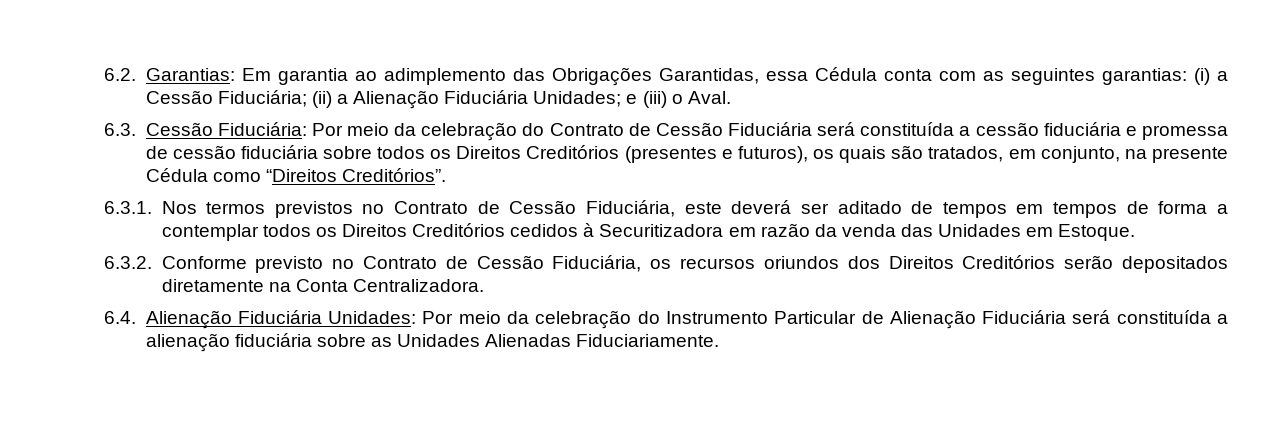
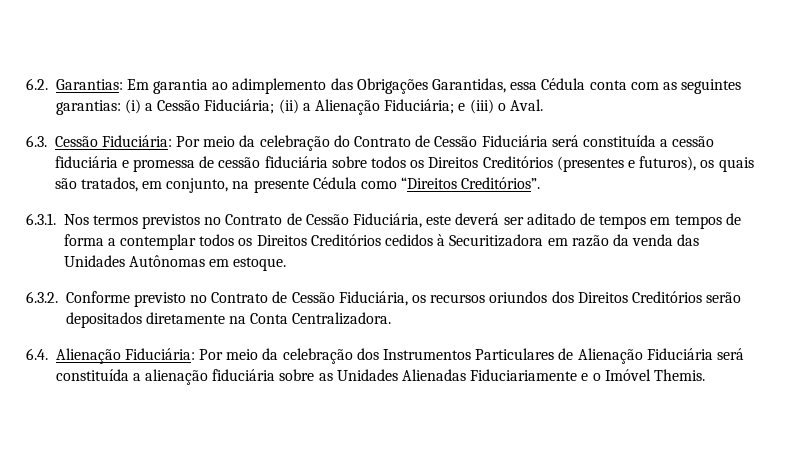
[444,90,622,107] Fiduciária Unidades; -> [384,99,455,114] Fiduciária;
[1026,224,1136,241] em Estoque. -> [128,255,287,271] Autônomas em estoque.
[237,310,857,329] Fiduciária Unidades: Por meio da celebração do Instrumento Particular -> [124,348,555,364] Fiduciária: Por meio da celebração dos Instrumentos Particulares
[576,334,720,347] Fiduciariamente. -> [470,369,705,381] Fiduciariamente e o Imóvel Themis.

